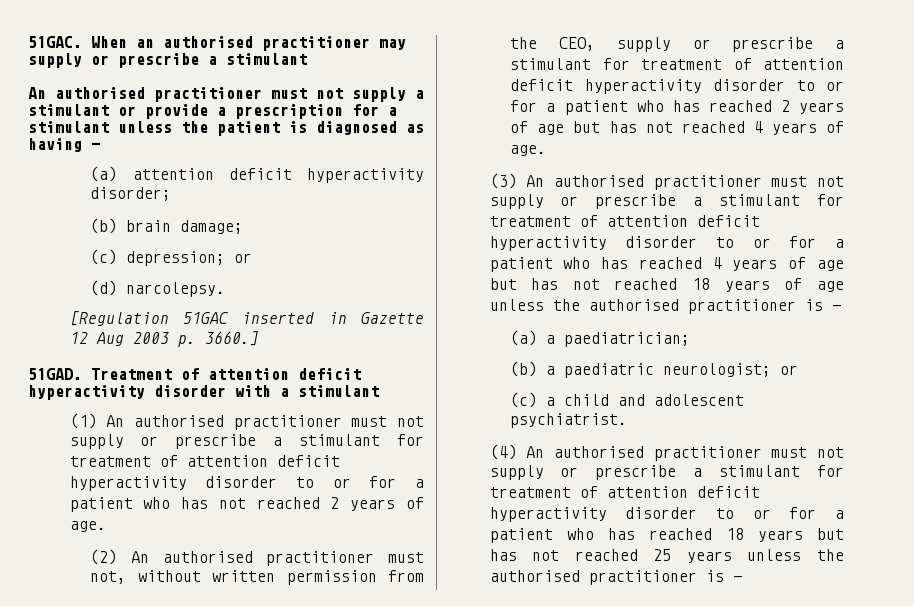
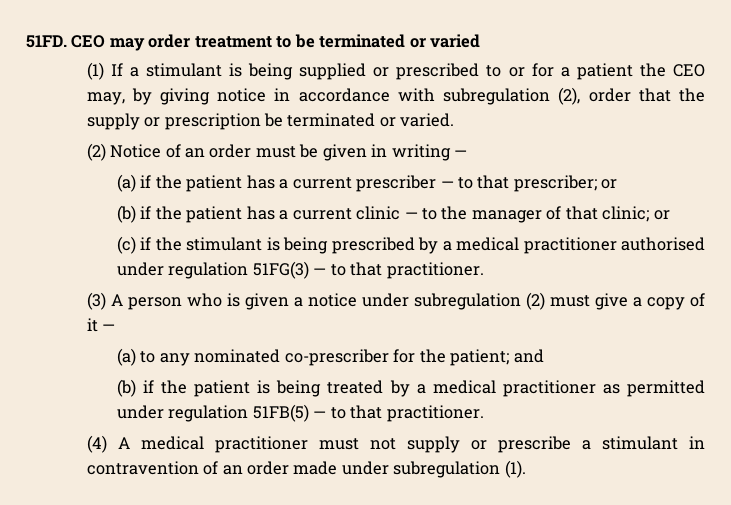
[28,36,406,51] [28,53,307,68] [28,87,424,102] [28,104,397,119] [28,121,424,136] [28,138,100,152] [90,166,424,183] [90,187,172,201] [90,218,244,234] [90,249,253,266] [90,280,226,297] [69,311,424,326] [69,331,259,347] [28,368,361,380] [28,385,379,400] [69,413,424,430] [69,434,424,449] [69,455,340,467] [69,476,424,491] [69,497,424,512] [69,521,106,532] [90,549,424,566] [90,570,424,585] [510,37,844,52] [510,58,844,70] [510,79,844,94] [510,100,844,115] [510,121,844,135] [510,145,547,156] [489,173,844,190] [489,194,844,209] [489,215,760,227] [489,236,844,251] [489,257,844,272] [489,278,844,292] [489,299,841,314] [510,330,691,347] [510,361,799,378] [510,392,745,408] [510,413,628,428] [489,444,844,461] [489,465,844,480] [489,486,760,498] [489,507,844,522] [489,528,844,543] [489,549,844,563] [489,570,742,585] 51GAC. When an authorised practitioner may supply or prescribe a stimulant // An authorised practitioner must not supply a stimulant or provide a prescription for a stimulant unless the patient is diagnosed as having — // (a) attention deficit hyperactivity disorder; // (b) brain damage; // (c) depression; or // (d) narcolepsy. // [Regulation 51GAC inserted in Gazette 12 Aug 2003 p. 3660.] // 51GAD. Treatment of attention deficit hyperactivity disorder with a stimulant // (1) An authorised practitioner must not supply or prescribe a stimulant for treatment of attention deficit hyperactivity disorder to or for a patient who has not reached 2 years of age. // (2) An authorised practitioner must not, without written permission from the CEO, supply or prescribe a stimulant for treatment of attention deficit hyperactivity disorder to or for a patient who has reached 2 years of age but has not reached 4 years of age. // (3) An authorised practitioner must not supply or prescribe a stimulant for treatment of attention deficit hyperactivity disorder to or for a patient who has reached 4 years of age but has not reached 18 years of age unless the authorised practitioner is — // (a) a paediatrician; // (b) a paediatric neurologist; or // (c) a child and adolescent psychiatrist. // (4) An authorised practitioner must not supply or prescribe a stimulant for treatment of attention deficit hyperactivity disorder to or for a patient who has reached 18 years but has not reached 25 years unless the authorised practitioner is — -> [26,34,481,51] [86,62,706,80] [86,87,706,105] [86,113,455,130] [86,143,468,161] [116,174,618,192] [116,205,670,223] [116,236,705,254] [116,261,484,279] [86,292,705,310] [86,318,116,332] [116,348,544,366] [116,379,705,397] [116,404,484,422] [86,435,705,453] [86,460,526,478] 51FD. CEO may order treatment to be terminated or varied // (1) If a stimulant is being supplied or prescribed to or for a patient the CEO may, by giving notice in accordance with subregulation (2), order that the supply or prescription be terminated or varied. // (2) Notice of an order must be given in writing — // (a) if the patient has a current prescriber — to that prescriber; or // (b) if the patient has a current clinic — to the manager of that clinic; or // (c) if the stimulant is being prescribed by a medical practitioner authorised under regulation 51FG(3) — to that practitioner. // (3) A person who is given a notice under subregulation (2) must give a copy of it — // (a) to any nominated co-prescriber for the patient; and // (b) if the patient is being treated by a medical practitioner as permitted under regulation 51FB(5) — to that practitioner. // (4) A medical practitioner must not supply or prescribe a stimulant in contravention of an order made under subregulation (1).

